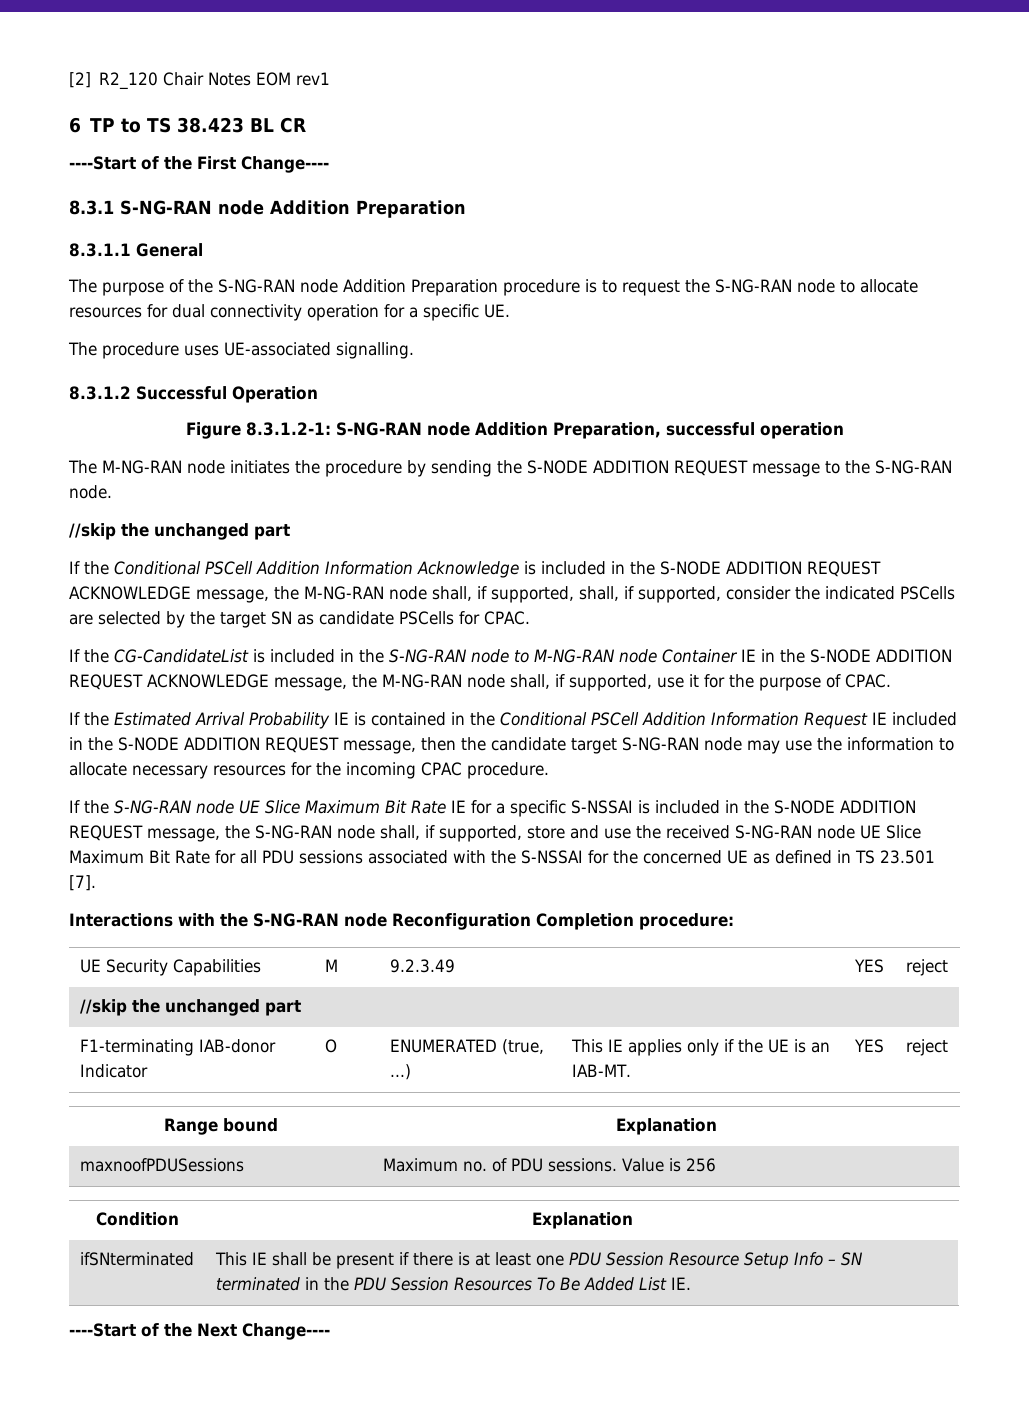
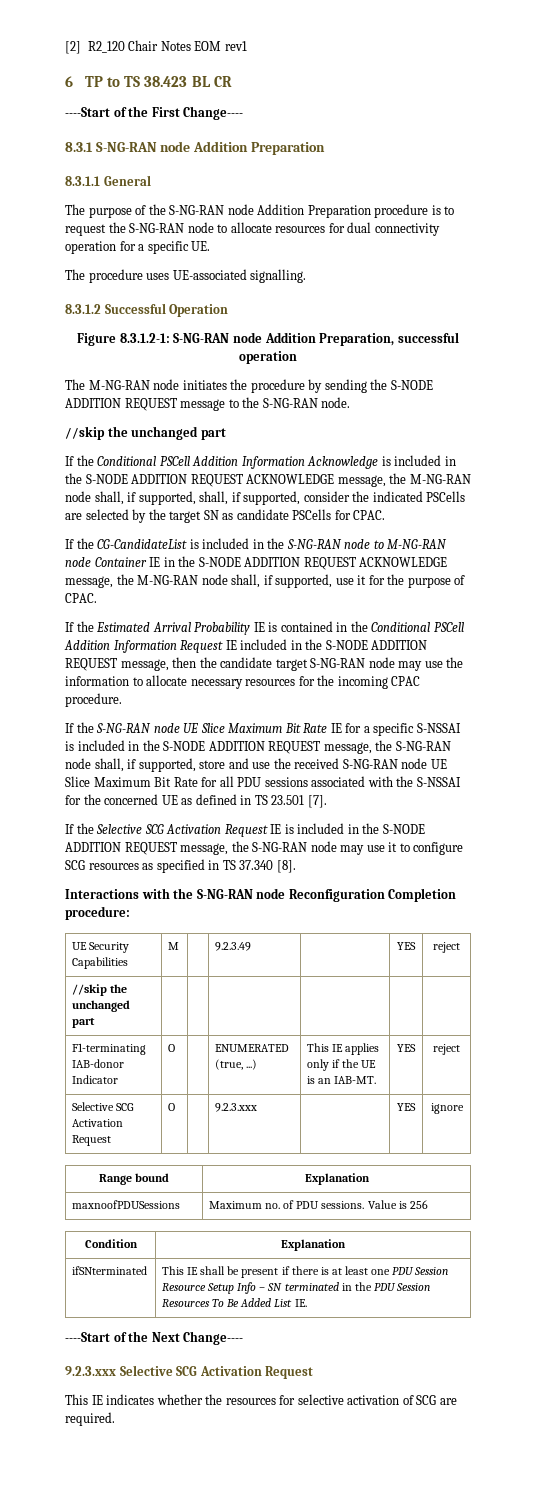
(96, 883) none -> [65,823,425,837] [65,841,464,855] [65,859,296,873] // If the Selective SCG Activation Request IE is included in the S-NODE ADDITION REQUEST message, the S-NG-RAN node may use it to configure SCG resources as specified in TS 37.340 [8].
(948, 1047) none -> [72,1102,135,1111] [72,1119,124,1127] [72,1135,112,1146] [168,1103,176,1111] [215,1103,258,1112] [397,1103,416,1111] [430,1103,464,1114] // Selective SCG Activation Request | O | | 9.2.3.xxx | | YES | ignore
(330, 1331) none -> [65,1365,314,1379] [65,1394,457,1405] [65,1412,115,1426] // 9.2.3.xxx Selective SCG Activation Request // This IE indicates whether the resources for selective activation of SCG are required.

